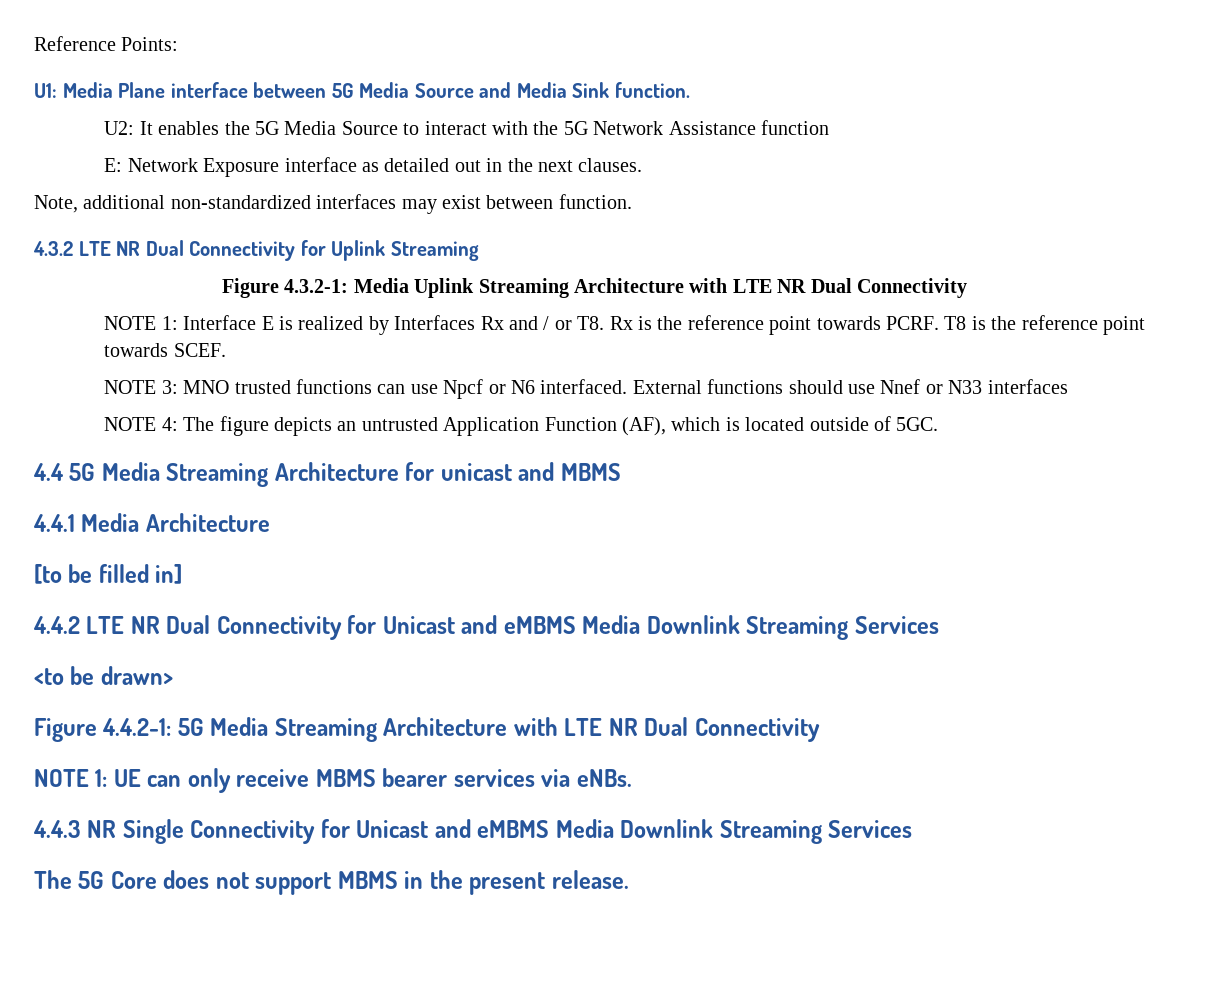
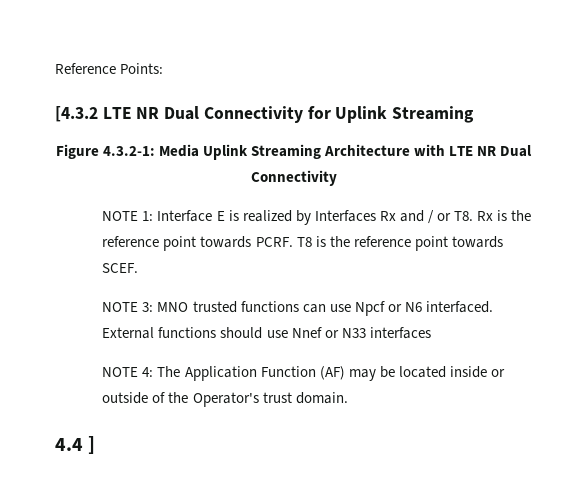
[34,82,690,98] [104,120,829,135] [104,157,643,177] [34,194,632,214] [33,241,73,256] U1: Media Plane interface between 5G Media Source and Media Sink function. // U2: It enables the 5G Media Source to interact with the 5G Network Assistance function // E: Network Exposure interface as detailed out in the next clauses. // Note, additional non-standardized interfaces may exist between function. // 4.3.2 -> [55,106,98,122] [4.3.2
[219,416,939,436] [33,462,621,487] [33,513,270,532] [34,564,183,584] [33,615,939,640] [34,666,173,685] [34,717,820,742] [34,768,632,793] [33,819,913,844] [34,870,629,895] figure depicts an untrusted Application Function (AF), which is located outside of 5GC. // 4.4 5G Media Streaming Architecture for unicast and MBMS // 4.4.1 Media Architecture // [to be filled in] // 4.4.2 LTE NR Dual Connectivity for Unicast and eMBMS Media Downlink Streaming Services // <to be drawn> // Figure 4.4.2-1: 5G Media Streaming Architecture with LTE NR Dual Connectivity // NOTE 1: UE can only receive MBMS bearer services via eNBs. // 4.4.3 NR Single Connectivity for Unicast and eMBMS Media Downlink Streaming Services // The 5G Core does not support MBMS in the present release. -> [184,366,505,381] [102,392,348,407] [55,436,96,454] Application Function (AF) may be located inside or outside of the Operator's trust domain. // 4.4 ]

